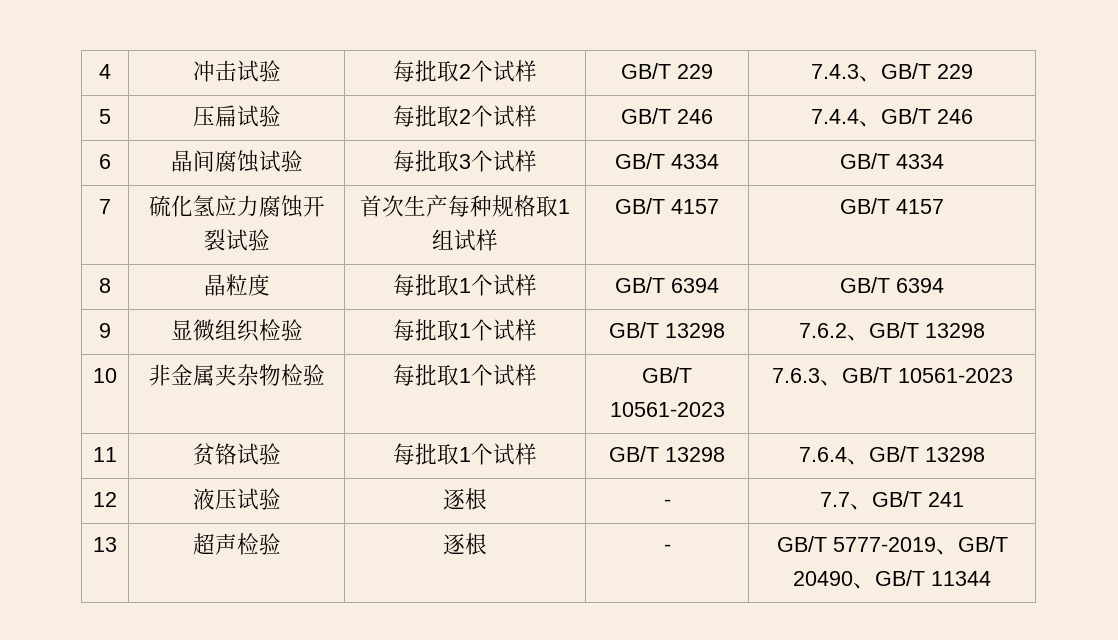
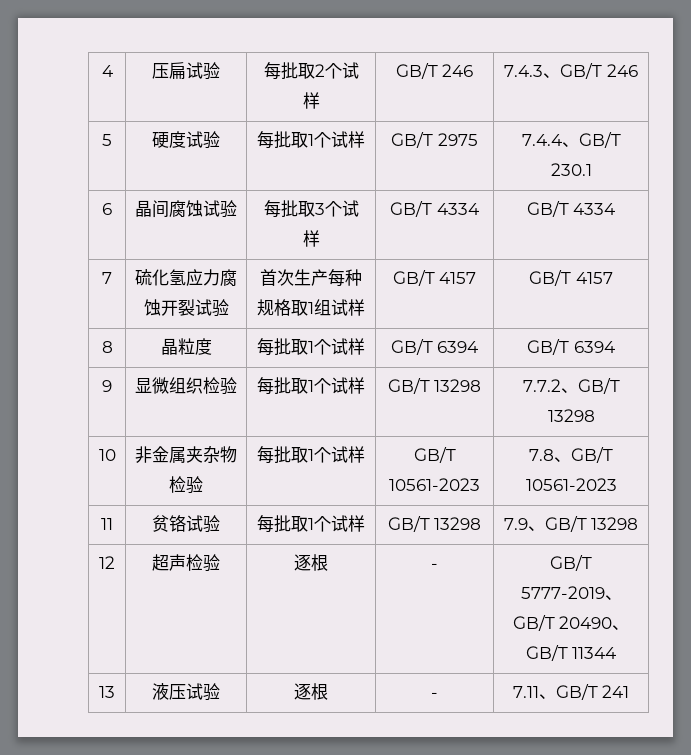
[192,60,281,82] [393,60,537,82] [621,63,713,79] [811,63,973,82] [99,109,111,124] | 冲击试验 | 每批取2个试样 | GB/T 229 | 7.4.3、GB/T 229 // 5 -> (113, 71) none
(713, 116) none -> [504,63,638,79] [102,134,112,146] [152,131,220,149] [257,131,365,149] [391,132,478,148] | 7.4.3、GB/T 246 // 5 | 硬度试验 | 每批取1个试样 | GB/T 2975
[937,109,973,124] 246 -> [550,163,592,176] 230.1
[799,323,847,338] 7.6.2 -> [522,379,561,392] 7.7.2
[771,368,820,383] 7.6.3 -> [529,449,554,461] 7.8
[799,447,847,462] 7.6.4 -> [503,518,528,530] 7.9
[192,488,281,510] [443,488,487,510] [663,499,671,507] [820,491,964,510] [93,537,117,552] | 液压试验 | 逐根 | - | 7.7、GB/T 241 // 13 -> (115, 562) none
(991, 578) none -> [99,686,115,698] [152,683,220,701] [294,683,328,700] [431,692,438,698] [512,684,630,700] // 13 | 液压试验 | 逐根 | - | 7.11、GB/T 241

